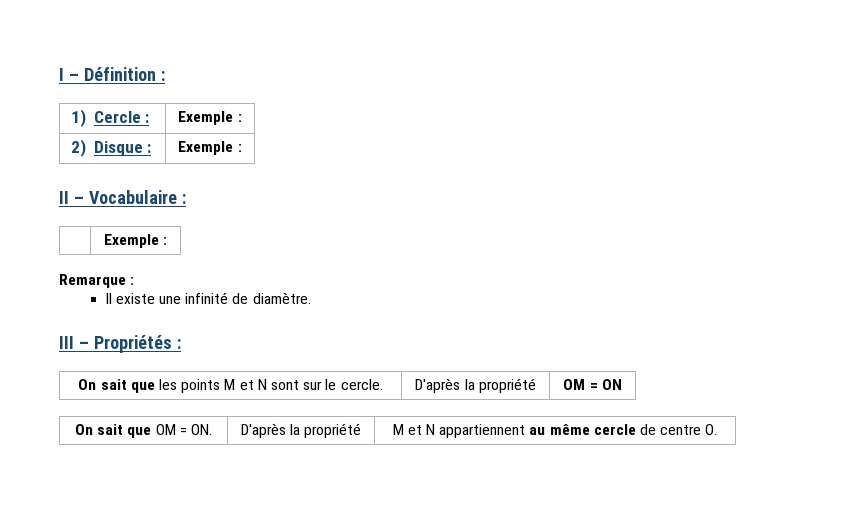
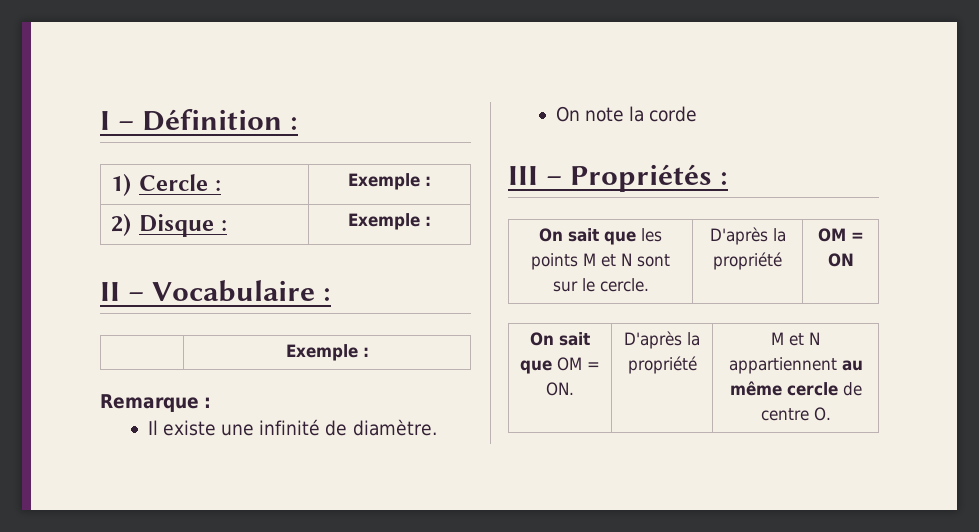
(311, 298) none -> [555,106,698,122] // On note la corde

